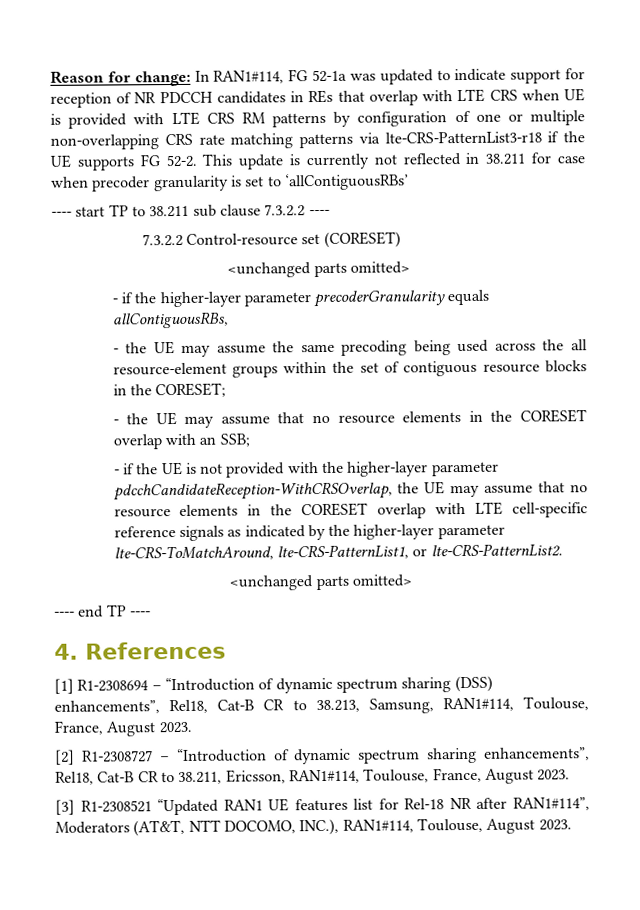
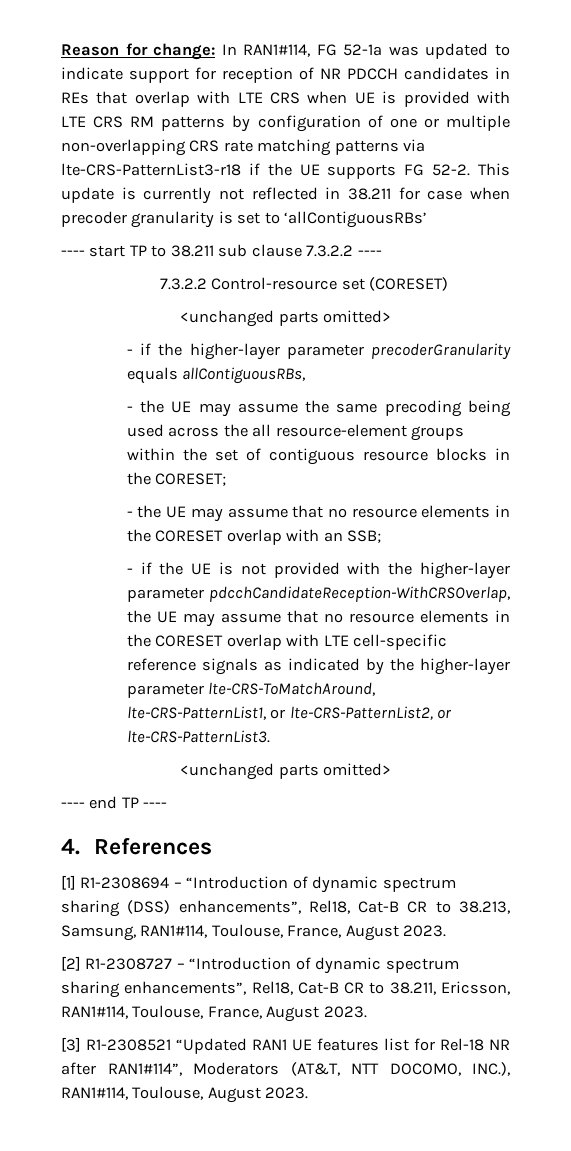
[430,543,563,558] lte-CRS-PatternList2. -> [289,706,453,720] [126,730,270,743] lte-CRS-PatternList2, or lte-CRS-PatternList3.

